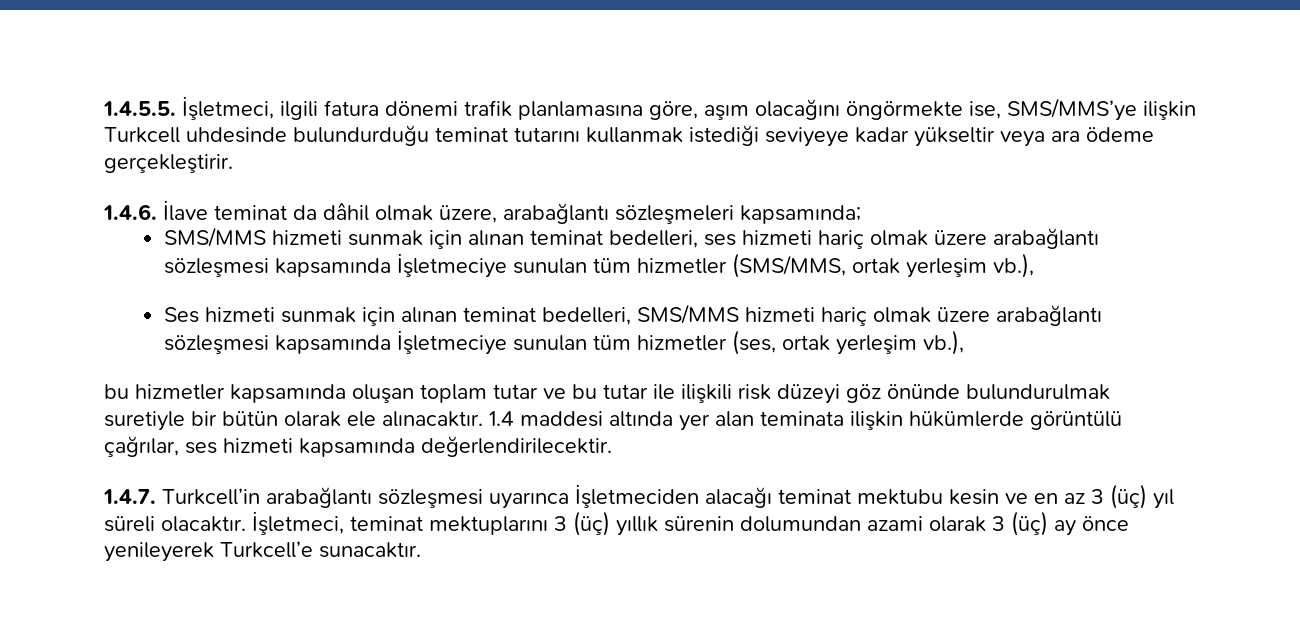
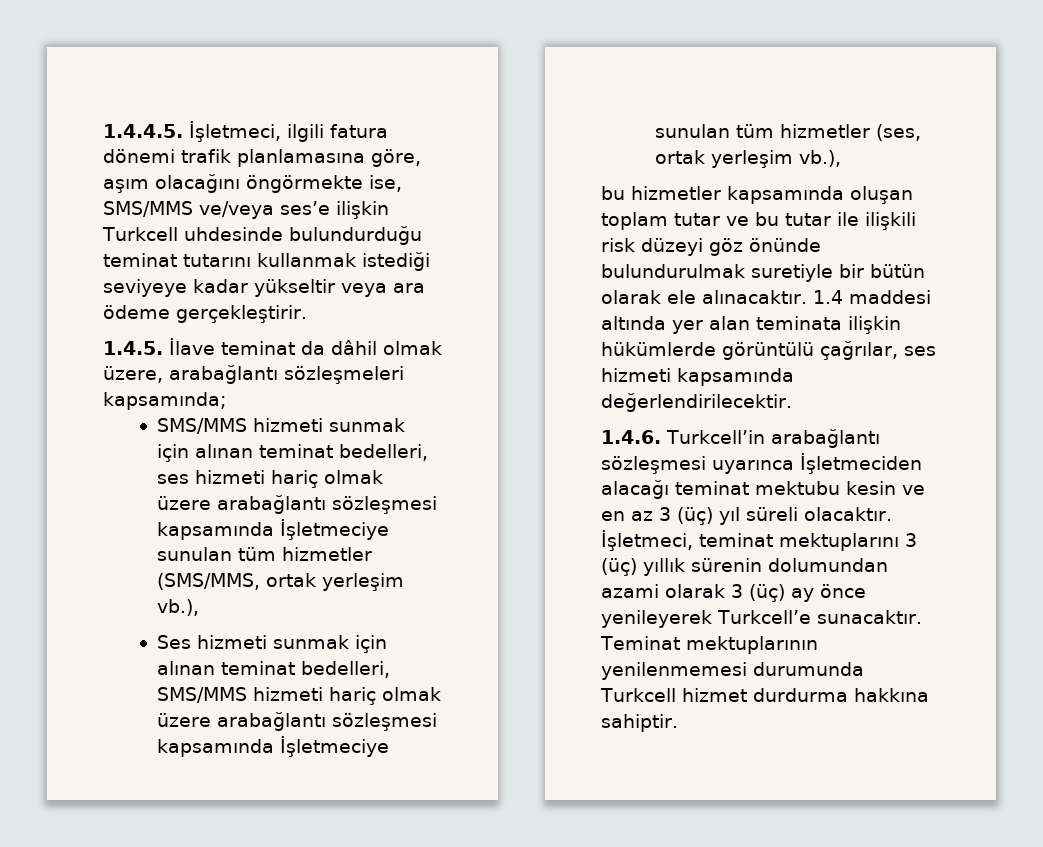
[103,101,176,116] 1.4.5.5. -> [103,124,183,138] 1.4.4.5.
[1007,98,1137,121] SMS/MMS’ye -> [103,201,330,219] SMS/MMS ve/veya ses’e
[103,204,157,220] 1.4.6. -> [103,341,163,355] 1.4.5.
[103,489,156,504] 1.4.7. -> [601,430,661,444] 1.4.6.
(421, 550) none -> [600,636,818,654] [601,662,864,680] [600,688,929,702] [601,714,678,732] Teminat mektuplarının yenilenmemesi durumunda Turkcell hizmet durdurma hakkına sahiptir.

